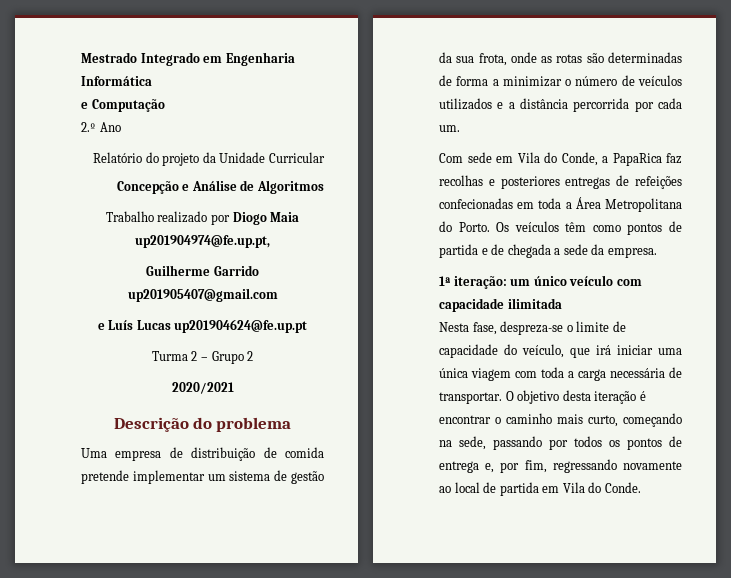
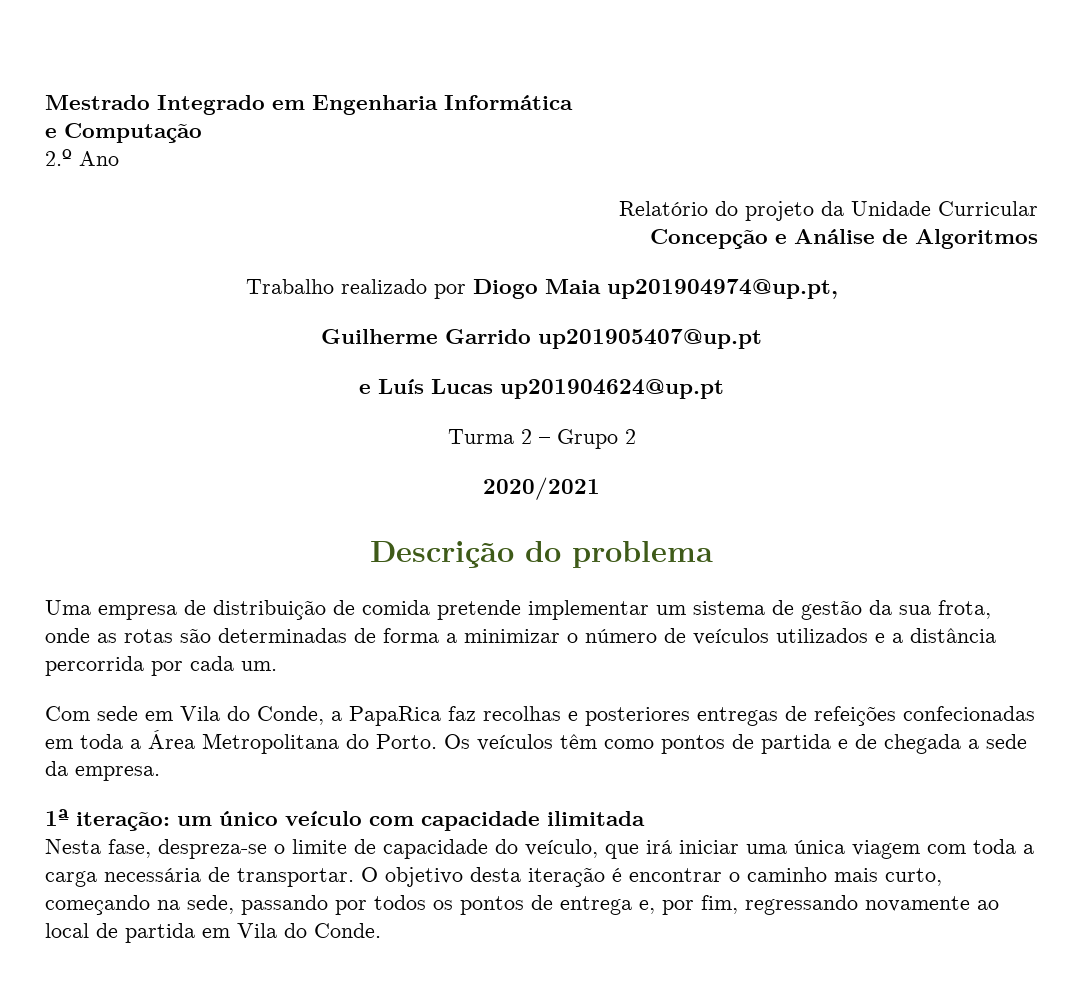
[135,235,270,248] up201904974@fe.up.pt, -> [606,279,838,299] up201904974@up.pt,
[127,288,278,302] up201905407@gmail.com -> [538,329,762,349] up201905407@up.pt
[174,319,308,333] up201904624@fe.up.pt -> [500,379,724,399] up201904624@up.pt

